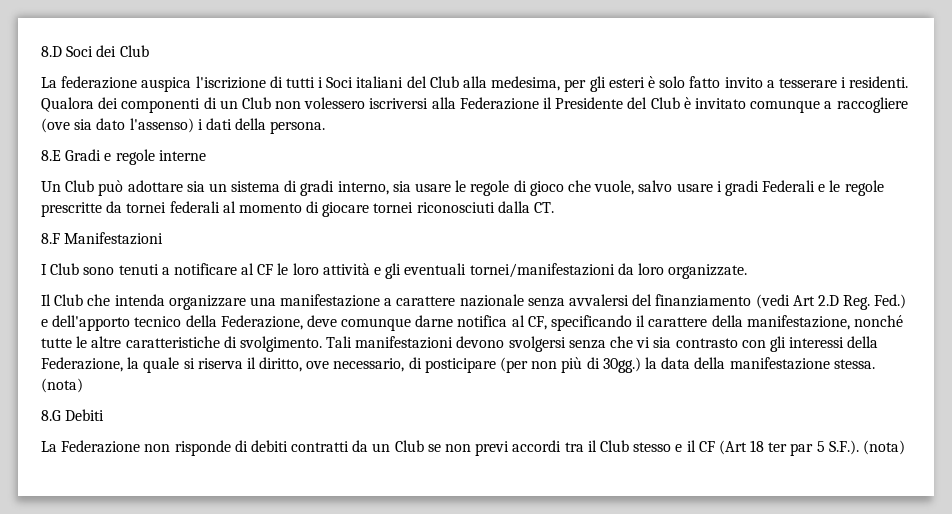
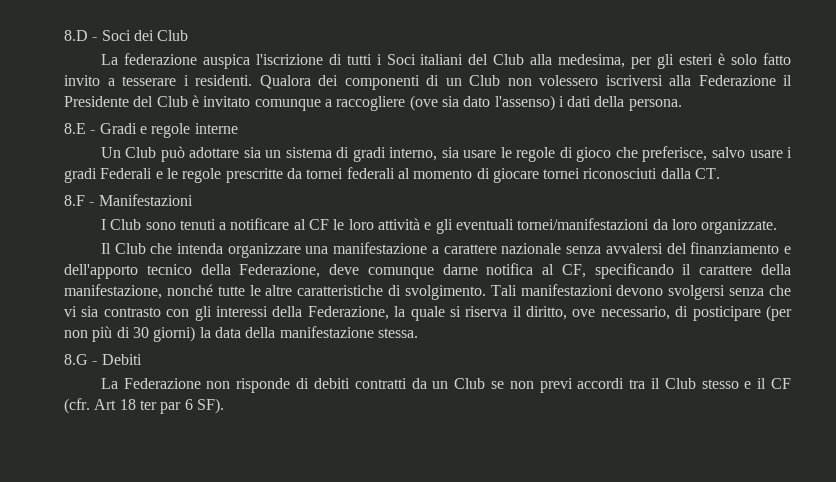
(62, 51) none -> [92,37,98,41] -
(61, 155) none -> [90,130,96,134] -
[594,180,635,195] vuole, -> [642,146,708,162] preferisce,
(60, 238) none -> [89,202,95,206] -
[755,294,907,310] (vedi Art 2.D Reg. Fed.) -> (780, 248) none
[602,357,641,373] 30gg.) -> [132,326,196,342] 30 giorni)
[41,378,83,393] (nota) -> (418, 333) none
(61, 415) none -> [92,361,98,365] -
[718,440,747,455] (Art -> [64,398,117,414] (cfr. Art
[816,440,905,455] 5 S.F.). (nota) -> [184,398,224,414] 6 SF).

